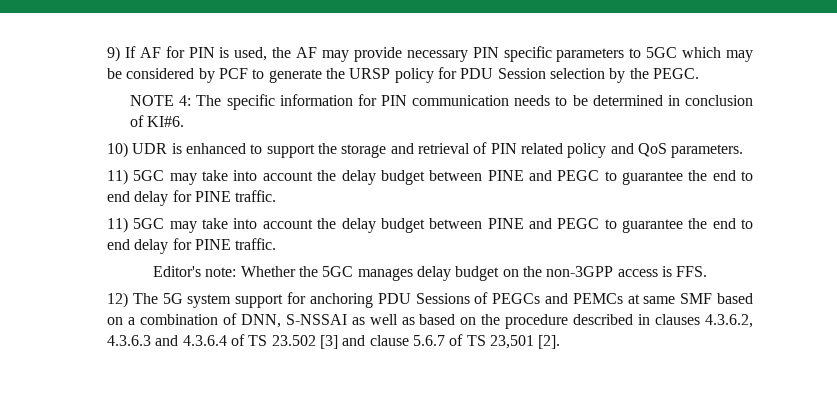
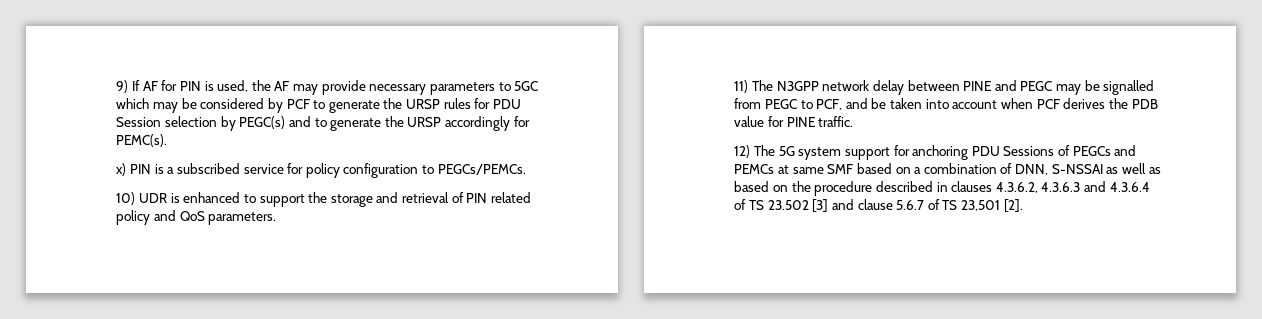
[472,46,552,62] PIN specific -> (427, 89) none
[394,68,434,83] policy -> [443,98,471,109] rules
[629,68,699,79] [130,94,753,110] [130,115,185,127] the PEGC. // NOTE 4: The specific information for PIN communication needs to be determined in conclusion of KI#6. -> [239,116,530,131] [116,134,168,147] [116,163,526,178] PEGC(s) and to generate the URSP accordingly for PEMC(s). // x) PIN is a subscribed service for policy configuration to PEGCs/PEMCs.
[133,170,753,185] [107,190,277,206] [107,217,753,233] [107,238,277,254] [153,266,708,281] 5GC may take into account the delay budget between PINE and PEGC to guarantee the end to end delay for PINE traffic. // 11) 5GC may take into account the delay budget between PINE and PEGC to guarantee the end to end delay for PINE traffic. // Editor's note: Whether the 5GC manages delay budget on the non-3GPP access is FFS. -> [751,80,1155,95] [734,98,1158,110] [734,116,854,127] The N3GPP network delay between PINE and PEGC may be signalled from PEGC to PCF, and be taken into account when PCF derives the PDB value for PINE traffic.

